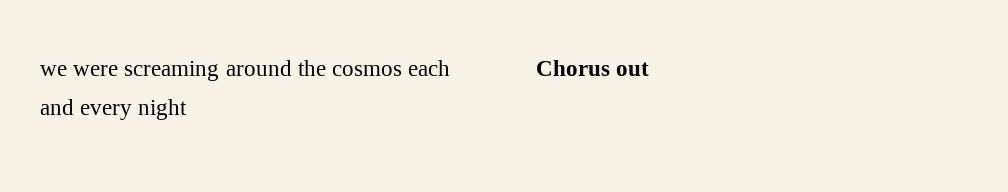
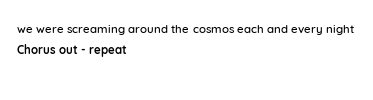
(650, 69) none -> [81,45,128,57] - repeat

